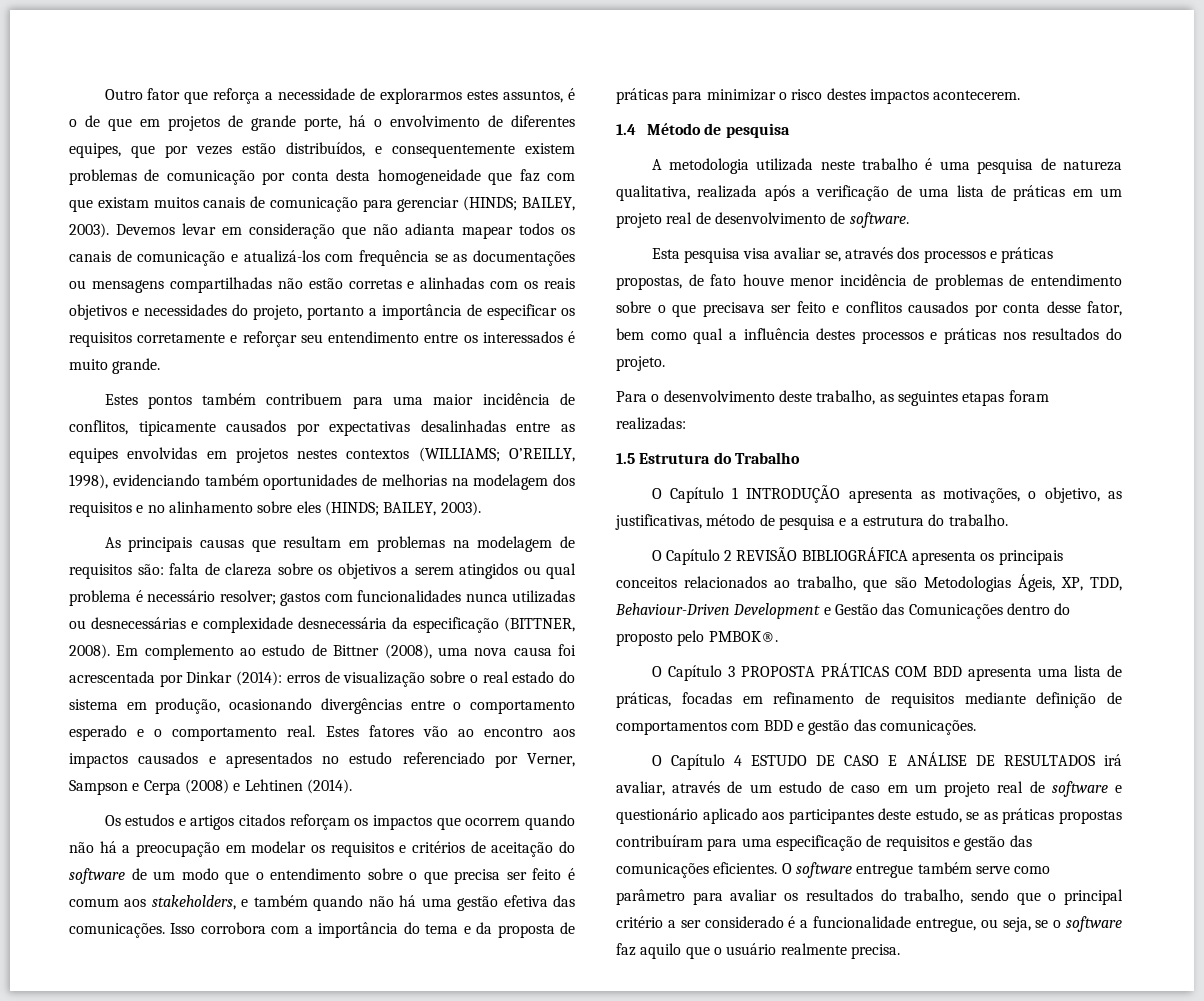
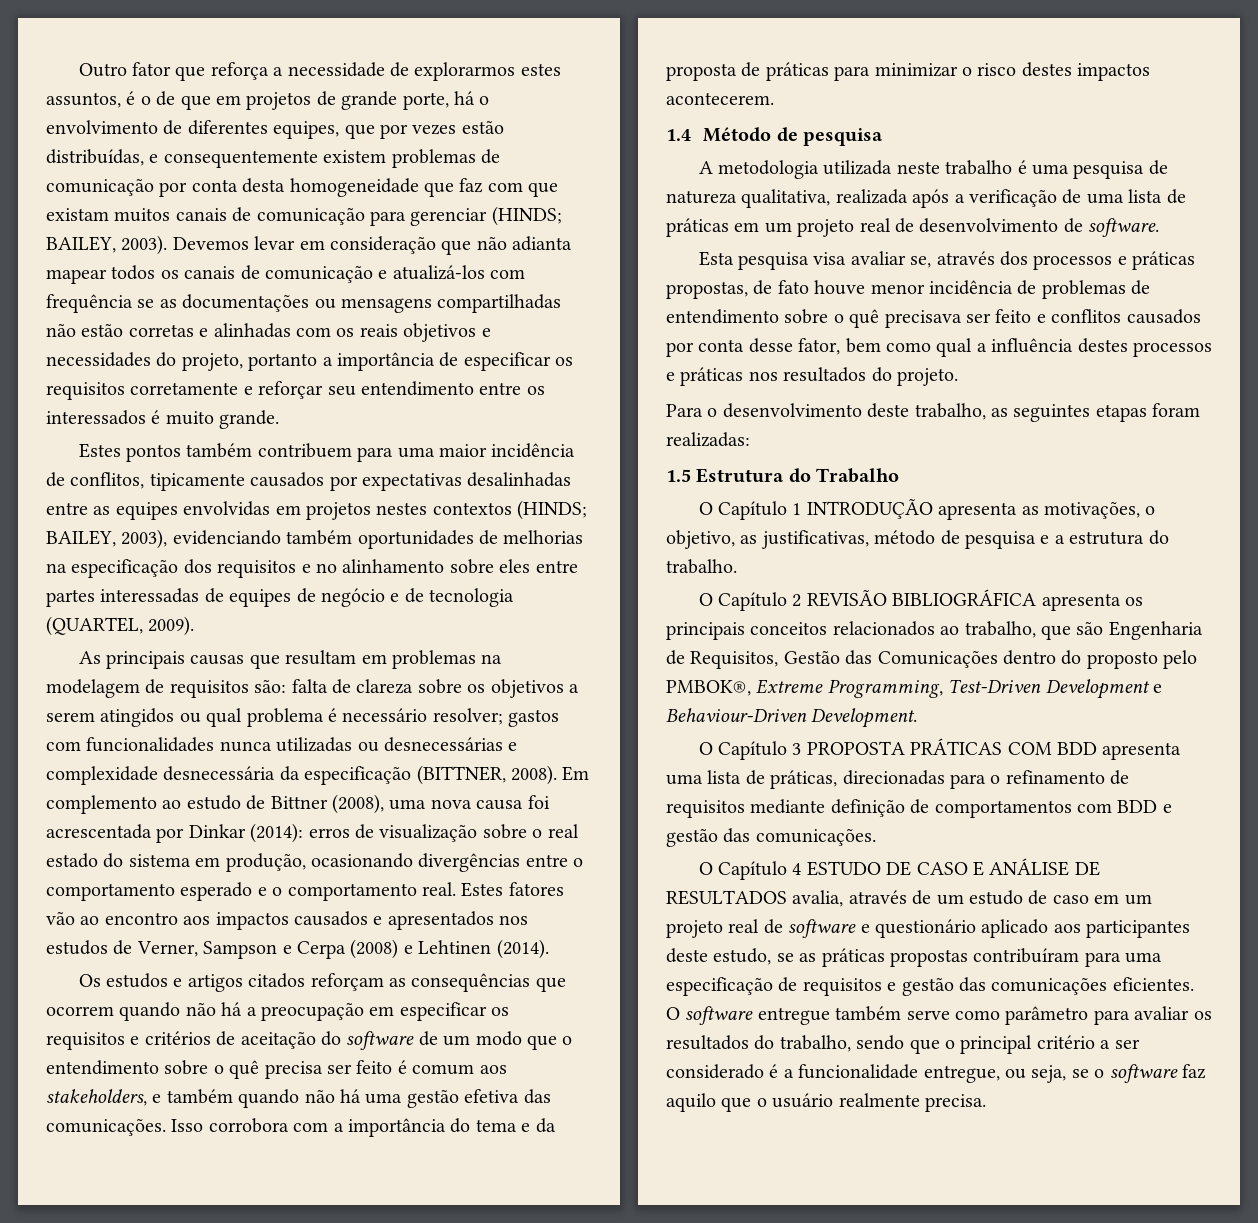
[286,142,365,157] distribuídos, -> [46,149,144,166] distribuídas,
[418,447,575,462] [69,474,108,489] (WILLIAMS; O’REILLY, 1998), -> [517,500,588,520] [46,529,168,549] (HINDS; BAILEY, 2003),
[473,474,549,490] modelagem -> [71,559,179,578] especificação
[324,501,481,516] (HINDS; BAILEY, 2003). -> [535,560,578,573] [46,588,515,607] [46,616,195,636] entre partes interessadas de equipes de negócio e de tecnologia (QUARTEL, 2009).
[322,752,518,768] no estudo referenciado por -> [499,915,529,925] [46,940,133,955] nos estudos de
[354,815,433,830] os impactos -> [389,973,531,992] as consequências
[251,841,307,853] modelar -> [399,1002,487,1021] especificar
[423,871,448,884] que -> [229,1060,260,1079] quê
[672,304,696,317] que -> [849,309,880,328] quê
[923,574,1122,592] [615,603,831,619] Metodologias Ágeis, XP, TDD, Behaviour-Driven Development e -> [1108,621,1203,640] [666,650,779,669] Engenharia de Requisitos,
[708,631,778,642] PMBOK®. -> [666,679,1162,699] [666,708,918,728] PMBOK®, Extreme Programming, Test-Driven Development e Behaviour-Driven Development.
[681,692,763,704] focadas em -> [842,770,1001,789] direcionadas para o
[1104,754,1122,766] [616,781,665,796] irá avaliar, -> [792,890,844,907] avalia,

